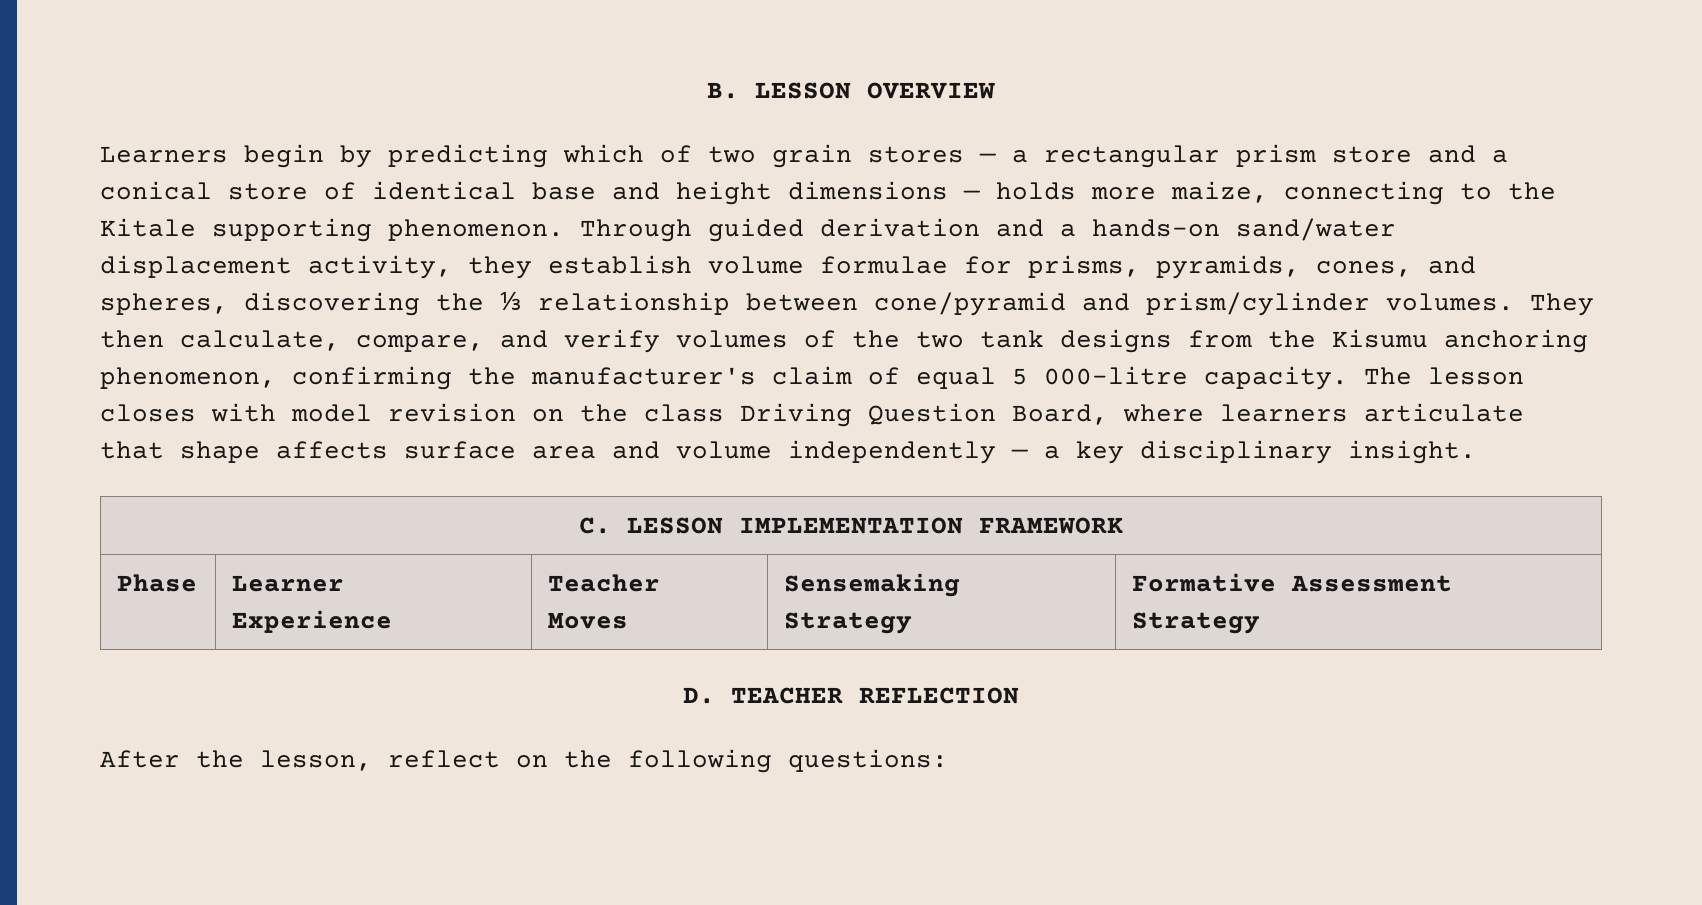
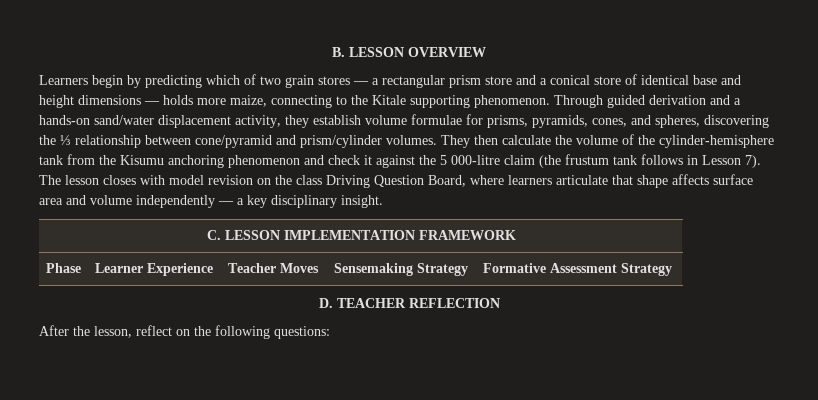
[180,329,1588,353] [100,366,1348,390] calculate, compare, and verify volumes of the two tank designs from the Kisumu anchoring phenomenon, confirming the manufacturer's claim of equal 5 000-litre capacity. -> [502,134,774,148] [39,154,761,168] calculate the volume of the cylinder-hemisphere tank from the Kisumu anchoring phenomenon and check it against the 5 000-litre claim (the frustum tank follows in Lesson 7).

